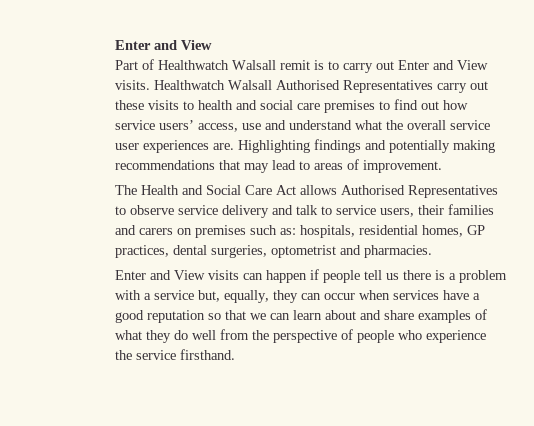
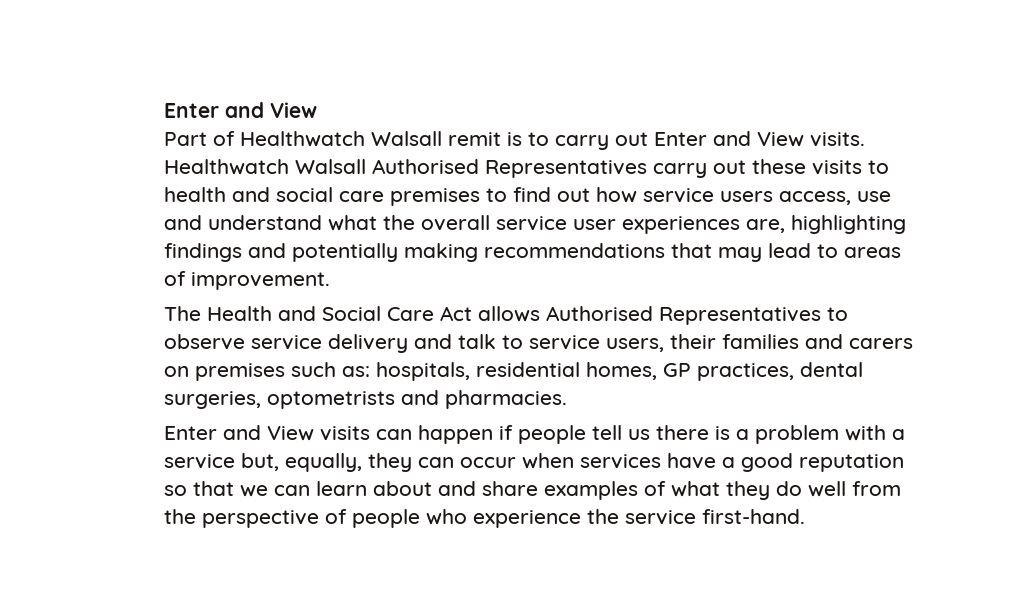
[159,120,195,130] users’ -> [720,191,774,202] users
[213,140,311,153] are. Highlighting -> [746,215,907,234] are, highlighting
[271,245,337,258] optometrist -> [267,391,396,409] optometrists
[180,349,236,360] firsthand. -> [702,509,806,524] first-hand.

